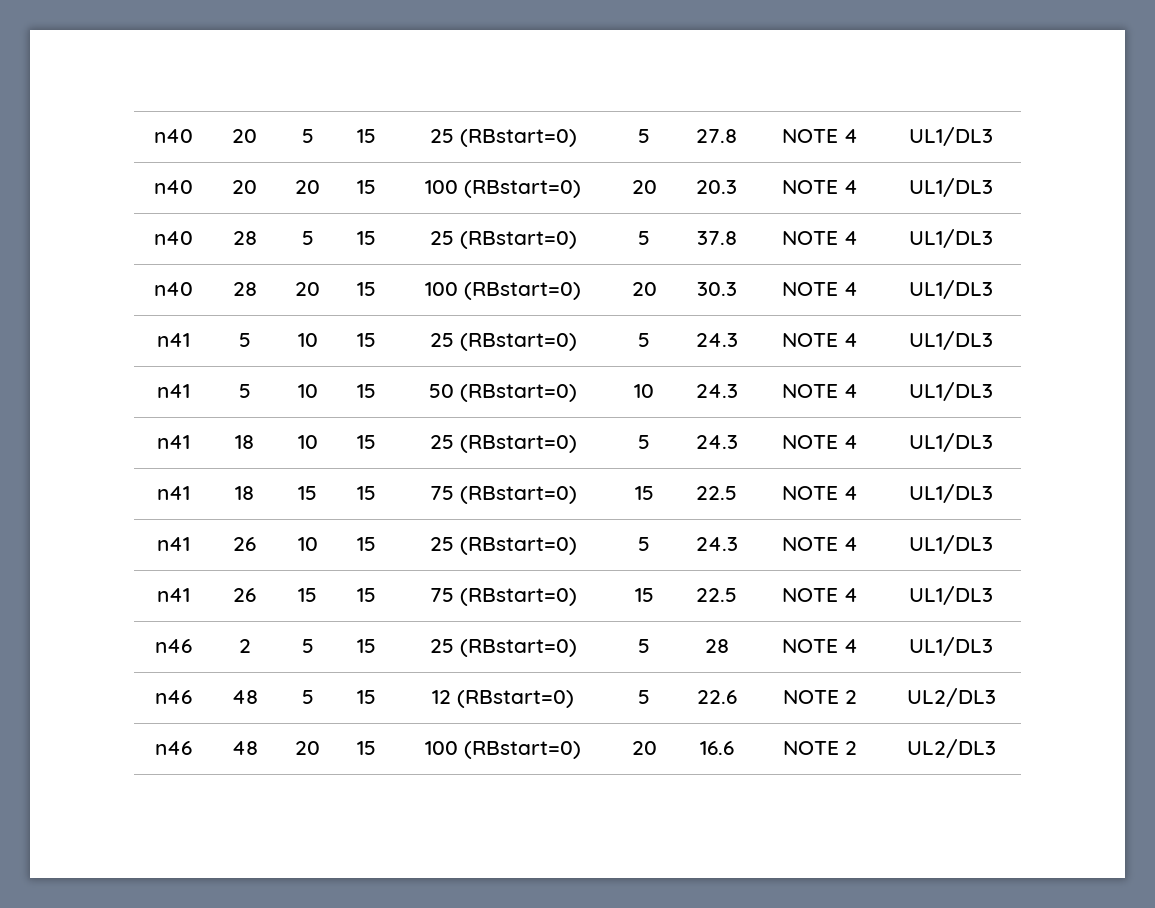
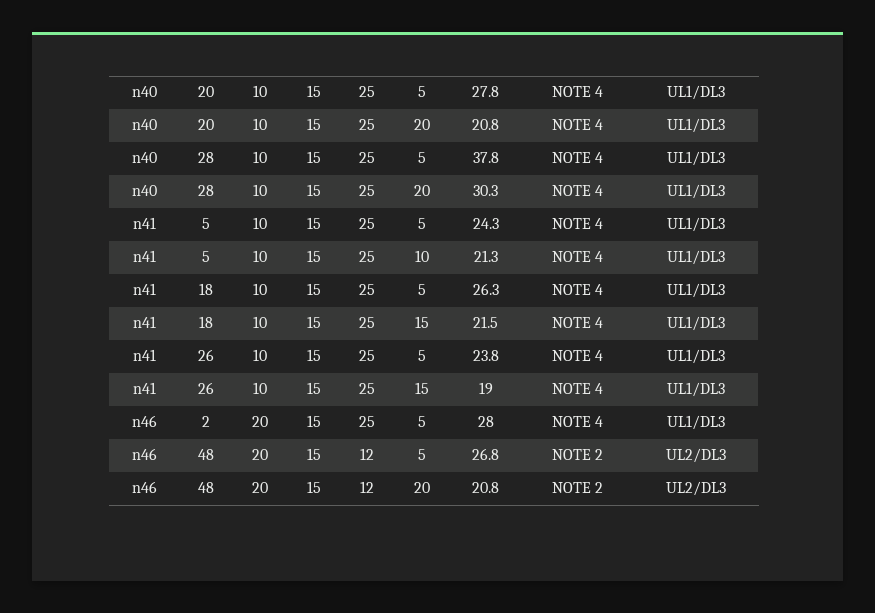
[154,129,193,143] [232,129,257,143] [301,129,314,143] [356,129,376,143] [429,129,577,147] n40 | 20 | 5 | 15 | 25 (RBstart=0) -> [131,86,157,97] [197,86,214,97] [253,85,267,97] [306,85,321,97] [359,86,375,97] n40 | 20 | 10 | 15 | 25
[295,180,320,194] [356,180,376,194] [425,180,581,198] [631,180,657,194] [696,180,737,194] [781,180,858,194] [909,178,993,197] [154,231,193,245] [232,231,257,245] [301,231,314,245] [356,231,376,245] [429,231,577,249] 20 | 15 | 100 (RBstart=0) | 20 | 20.3 | NOTE 4 | UL1/DL3 // n40 | 28 | 5 | 15 | 25 (RBstart=0) -> [253,118,267,130] [306,118,321,130] [359,119,375,130] [413,119,430,130] [471,119,499,130] [551,119,604,130] [667,118,725,133] [131,152,157,163] [197,152,214,163] [253,151,267,163] [306,151,321,163] [359,152,375,163] 10 | 15 | 25 | 20 | 20.8 | NOTE 4 | UL1/DL3 // n40 | 28 | 10 | 15 | 25
[295,282,320,296] [356,282,376,296] [425,282,581,300] 20 | 15 | 100 (RBstart=0) -> [253,184,267,196] [306,184,321,196] [359,185,375,196] 10 | 15 | 25
[459,333,577,351] (RBstart=0) -> (375, 223) none
[429,384,577,402] [634,384,654,398] [695,384,738,398] [781,384,858,398] [909,382,993,401] [157,435,190,449] [235,435,254,449] [297,435,318,449] [356,435,376,449] [429,435,577,453] [638,435,650,449] [695,435,738,449] [781,435,858,449] [909,433,993,452] [157,486,190,500] [235,486,254,500] [298,486,317,500] [356,486,376,500] [429,486,577,504] [634,486,654,500] [696,486,737,500] [781,486,858,500] [909,484,993,503] [157,537,190,551] [233,537,256,551] [297,537,318,551] [356,537,376,551] [429,537,577,555] [638,537,650,551] [695,537,738,551] [781,537,858,551] [909,535,993,554] [157,588,190,602] [233,588,256,602] [298,588,317,602] [356,588,376,602] [429,588,577,606] [634,588,654,602] [696,588,737,602] 50 (RBstart=0) | 10 | 24.3 | NOTE 4 | UL1/DL3 // n41 | 18 | 10 | 15 | 25 (RBstart=0) | 5 | 24.3 | NOTE 4 | UL1/DL3 // n41 | 18 | 15 | 15 | 75 (RBstart=0) | 15 | 22.5 | NOTE 4 | UL1/DL3 // n41 | 26 | 10 | 15 | 25 (RBstart=0) | 5 | 24.3 | NOTE 4 | UL1/DL3 // n41 | 26 | 15 | 15 | 75 (RBstart=0) | 15 | 22.5 -> [359,251,375,262] [414,250,429,262] [473,250,498,262] [551,251,604,262] [667,250,725,265] [132,283,156,295] [198,283,213,295] [253,283,267,295] [306,283,321,295] [359,284,375,295] [417,284,426,295] [472,283,499,295] [551,284,604,295] [667,283,725,298] [132,316,156,328] [198,316,213,328] [253,316,267,328] [306,316,321,328] [359,317,375,328] [414,316,429,328] [472,316,498,328] [551,317,604,328] [667,316,725,331] [132,349,156,361] [197,349,214,361] [253,349,267,361] [306,349,321,361] [359,350,375,361] [417,350,426,361] [472,350,499,361] [551,350,604,361] [667,349,725,364] [132,382,156,394] [197,382,214,394] [253,382,267,394] [306,382,321,394] [359,383,375,394] [414,382,429,394] [478,382,493,395] 25 | 10 | 21.3 | NOTE 4 | UL1/DL3 // n41 | 18 | 10 | 15 | 25 | 5 | 26.3 | NOTE 4 | UL1/DL3 // n41 | 18 | 10 | 15 | 25 | 15 | 21.5 | NOTE 4 | UL1/DL3 // n41 | 26 | 10 | 15 | 25 | 5 | 23.8 | NOTE 4 | UL1/DL3 // n41 | 26 | 10 | 15 | 25 | 15 | 19
[301,639,314,653] [356,639,376,653] [429,639,577,657] 5 | 15 | 25 (RBstart=0) -> [252,416,268,427] [306,415,321,427] [359,416,375,427] 20 | 15 | 25
[301,690,314,704] [356,690,376,704] [432,690,574,708] [638,690,650,704] [696,690,737,704] 5 | 15 | 12 (RBstart=0) | 5 | 22.6 -> [252,449,268,460] [306,448,321,460] [360,448,374,460] [417,449,426,460] [471,448,499,460] 20 | 15 | 12 | 5 | 26.8
[425,741,581,759] [631,741,657,755] [699,741,734,755] 100 (RBstart=0) | 20 | 16.6 -> [360,481,374,493] [413,482,430,493] [471,482,499,493] 12 | 20 | 20.8

